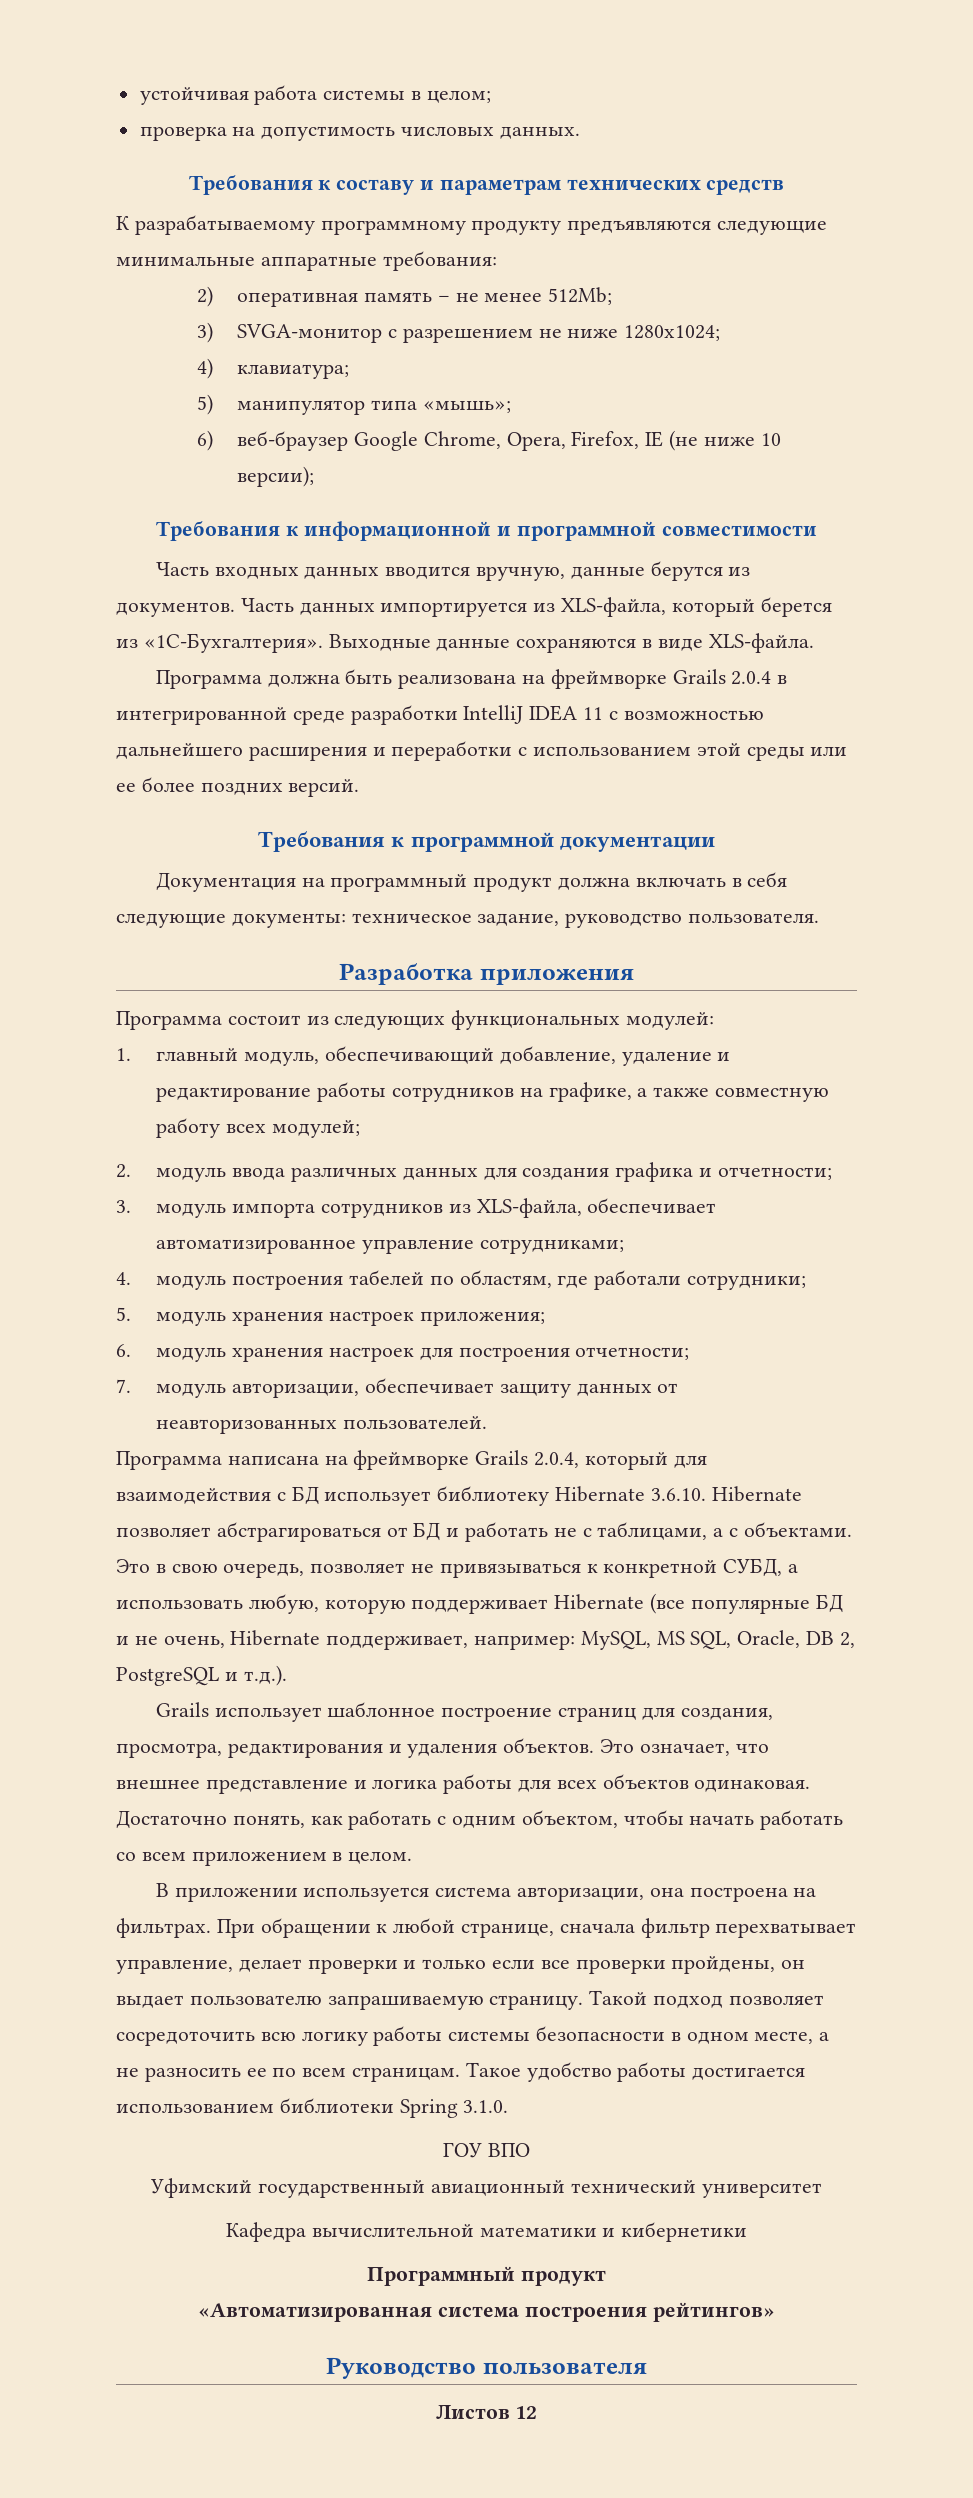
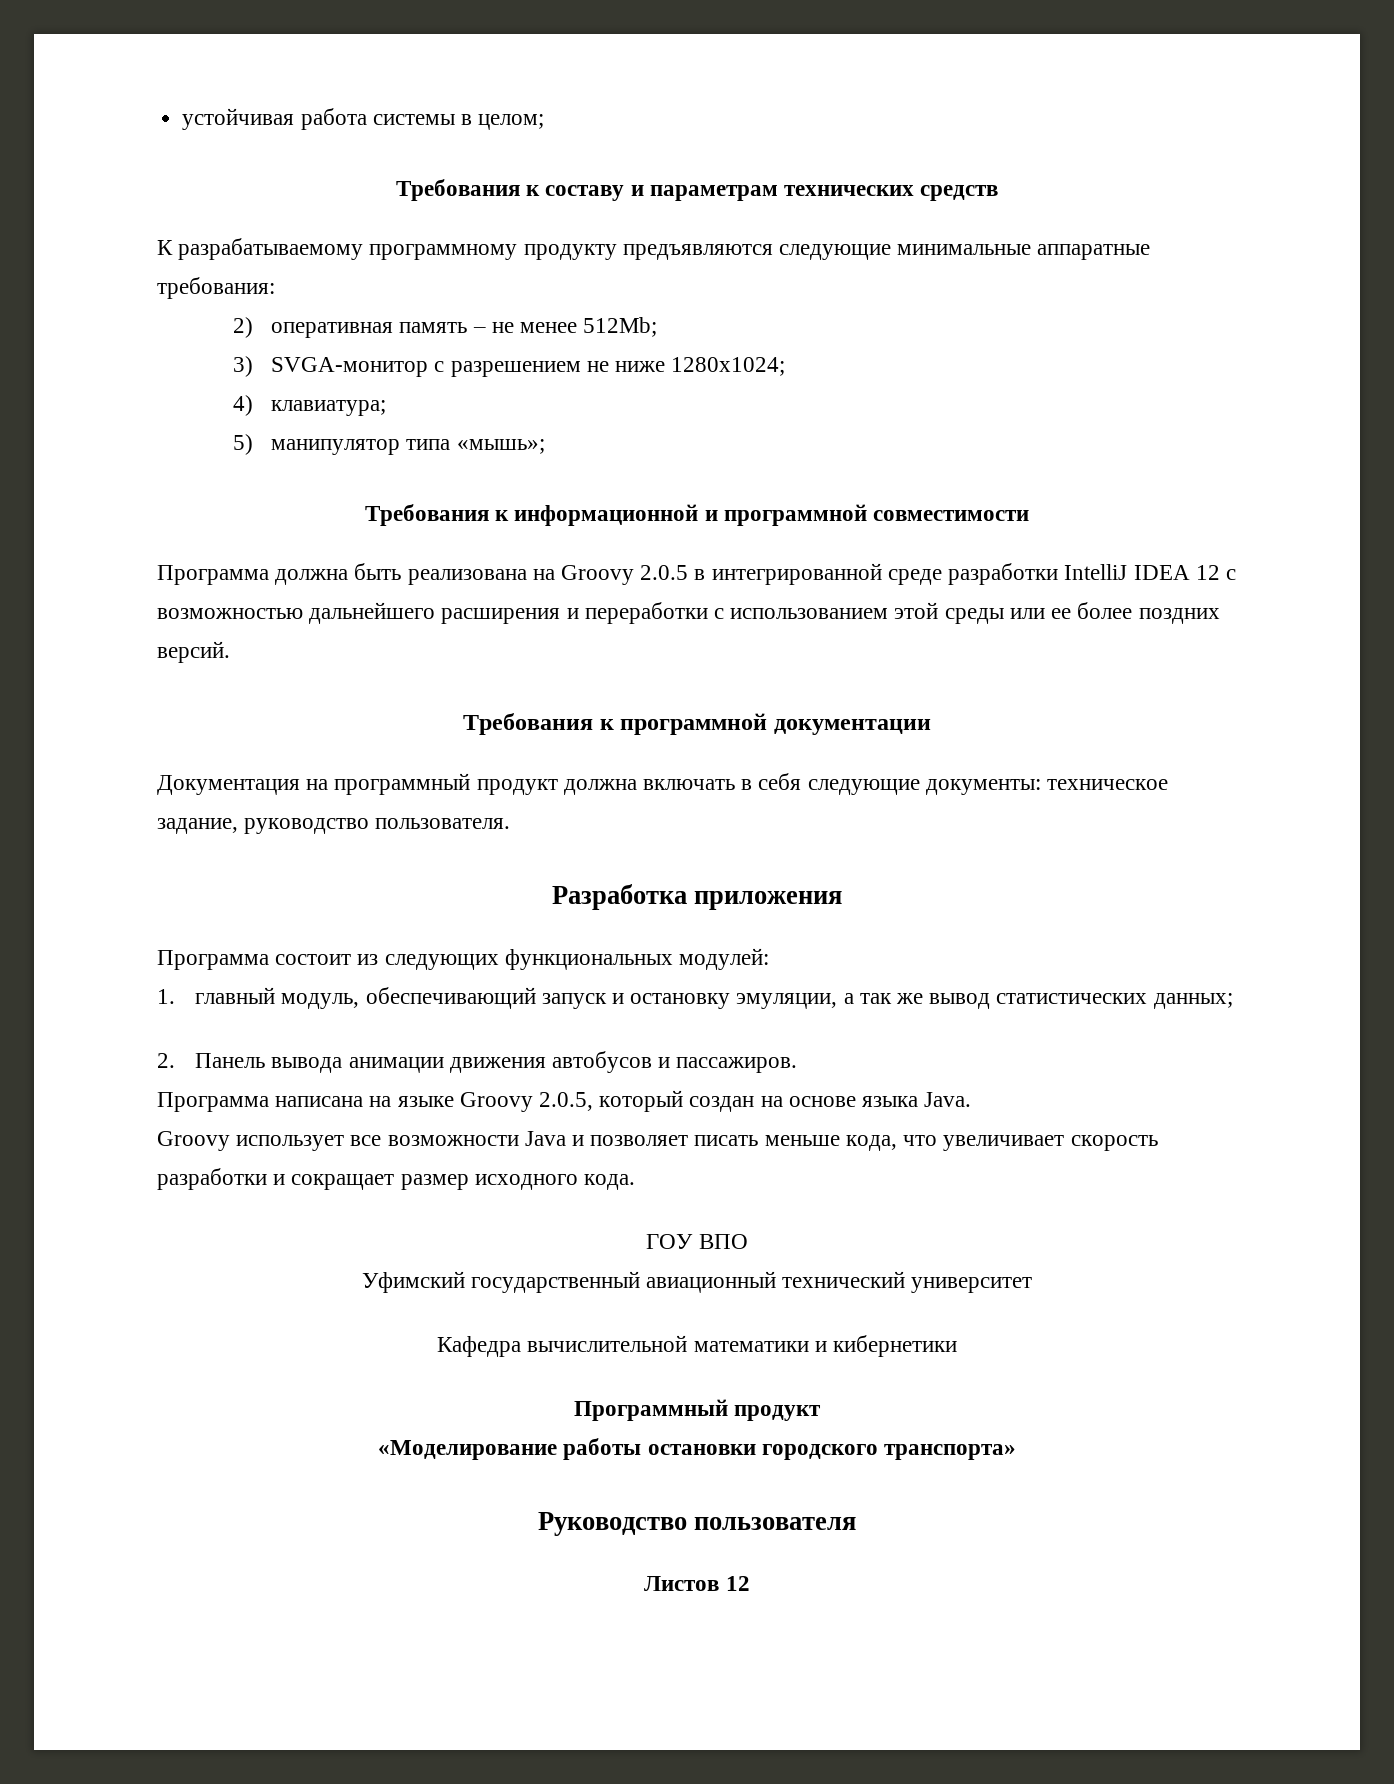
[139,126,580,141] // проверка на допустимость числовых данных. -> (545, 122) none
[196,430,781,451] [237,466,315,487] // 6) веб-браузер Google Chrome, Opera, Firefox, IE (не ниже 10 версии); -> (545, 446) none
[155,561,751,581] [116,597,832,617] [116,633,814,653] // Часть входных данных вводится вручную, данные берутся из документов. Часть данных импортируется из XLS-файла, который берется из «1C-Бухгалтерия». Выходные данные сохраняются в виде XLS-файла. -> (1030, 515) none
[550,669,772,689] фреймворке Grails 2.0.4 -> [561,565,689,585] Groovy 2.0.5
[583,707,604,720] 11 -> [1195,565,1220,580] 12
[499,1046,731,1066] [156,1082,830,1102] [156,1118,361,1138] [116,1162,832,1182] [116,1198,717,1218] [156,1239,625,1254] [116,1270,807,1290] [116,1307,545,1326] [116,1344,690,1362] [116,1378,679,1398] [156,1416,488,1434] [116,1450,707,1470] [116,1486,802,1506] [116,1522,852,1542] [116,1558,799,1578] [116,1593,843,1614] [116,1630,855,1650] [116,1665,287,1686] [155,1702,773,1722] [116,1738,769,1758] [116,1774,811,1794] [116,1810,844,1830] [116,1851,413,1866] [155,1883,817,1902] [116,1918,857,1938] [116,1956,806,1974] [116,1990,824,2010] [116,2026,830,2046] [116,2062,806,2082] [116,2098,509,2118] добавление, удаление и редактирование работы сотрудников на графике, а также совместную работу всех модулей; // 2. модуль ввода различных данных для создания графика и отчетности; // 3. модуль импорта сотрудников из XLS-файла, обеспечивает автоматизированное управление сотрудниками; // 4. модуль построения табелей по областям, где работали сотрудники; // 5. модуль хранения настроек приложения; // 6. модуль хранения настроек для построения отчетности; // 7. модуль авторизации, обеспечивает защиту данных от неавторизованных пользователей. // Программа написана на фреймворке Grails 2.0.4, который для взаимодействия с БД использует библиотеку Hibernate 3.6.10. Hibernate позволяет абстрагироваться от БД и работать не с таблицами, а с объектами. Это в свою очередь, позволяет не привязываться к конкретной СУБД, а использовать любую, которую поддерживает Hibernate (все популярные БД и не очень, Hibernate поддерживает, например: MySQL, MS SQL, Oracle, DB 2, PostgreSQL и т.д.). // Grails использует шаблонное построение страниц для создания, просмотра, редактирования и удаления объектов. Это означает, что внешнее представление и логика работы для всех объектов одинаковая. Достаточно понять, как работать с одним объектом, чтобы начать работать со всем приложением в целом. // В приложении используется система авторизации, она построена на фильтрах. При обращении к любой странице, сначала фильтр перехватывает управление, делает проверки и только если все проверки пройдены, он выдает пользователю запрашиваемую страницу. Такой подход позволяет сосредоточить всю логику работы системы безопасности в одном месте, а не разносить ее по всем страницам. Такое удобство работы достигается использованием библиотеки Spring 3.1.0. -> [541,993,1233,1009] [157,1051,798,1073] [157,1090,972,1112] [157,1131,1158,1151] [157,1168,636,1190] запуск и остановку эмуляции, а так же вывод статистических данных; // 2. Панель вывода анимации движения автобусов и пассажиров. // Программа написана на языке Groovy 2.0.5, который создан на основе языка Java. // Groovy использует все возможности Java и позволяет писать меньше кода, что увеличивает скорость разработки и сокращает размер исходного кода.
[198,2302,775,2322] «Автоматизированная система построения рейтингов» -> [378,1438,1016,1460] «Моделирование работы остановки городского транспорта»

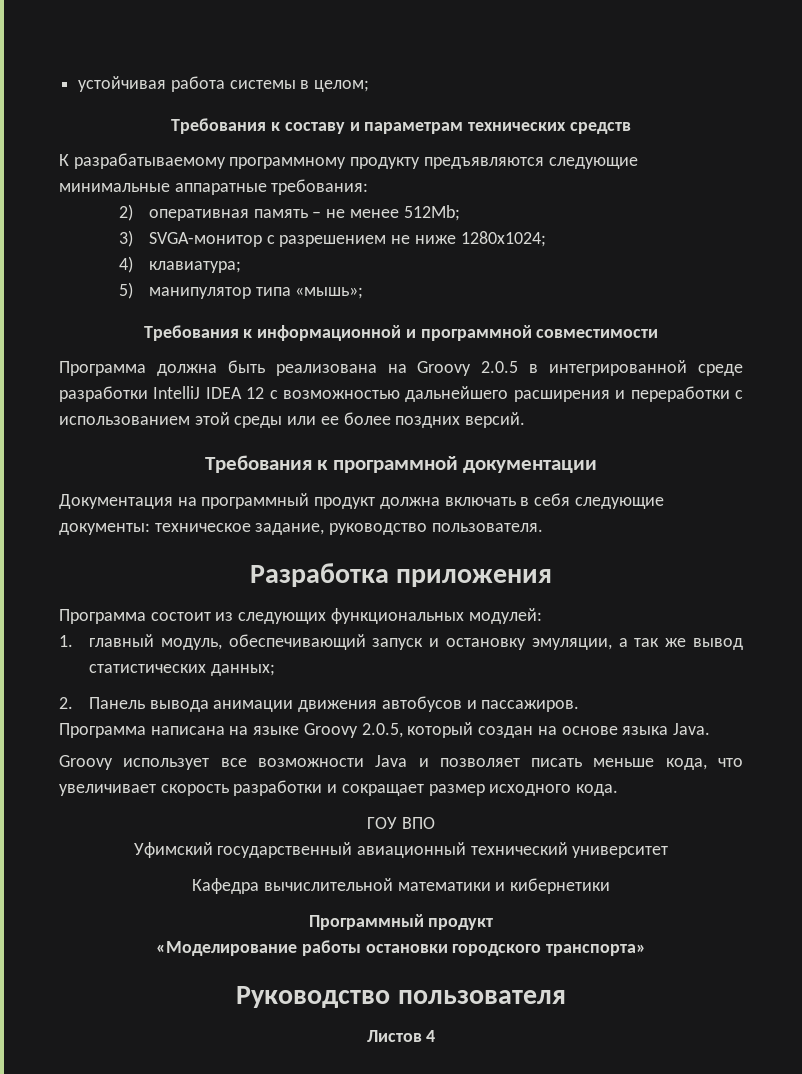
[725,1576,750,1591] 12 -> [426,1030,436,1042] 4

